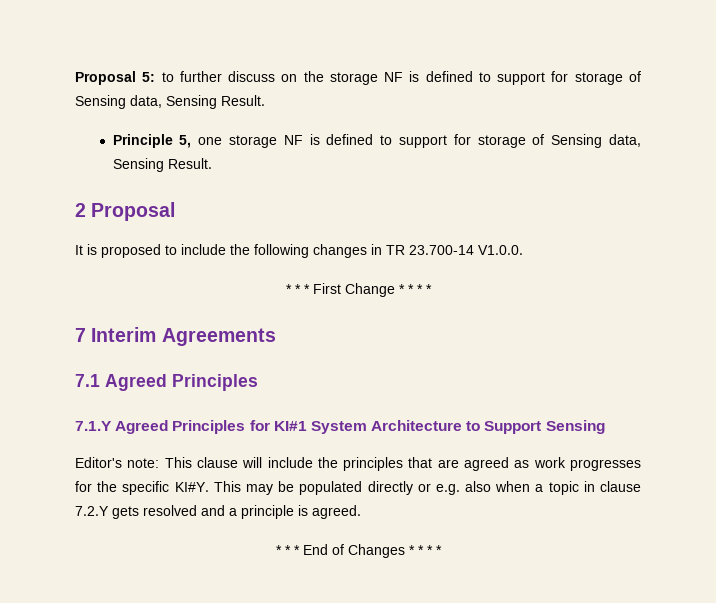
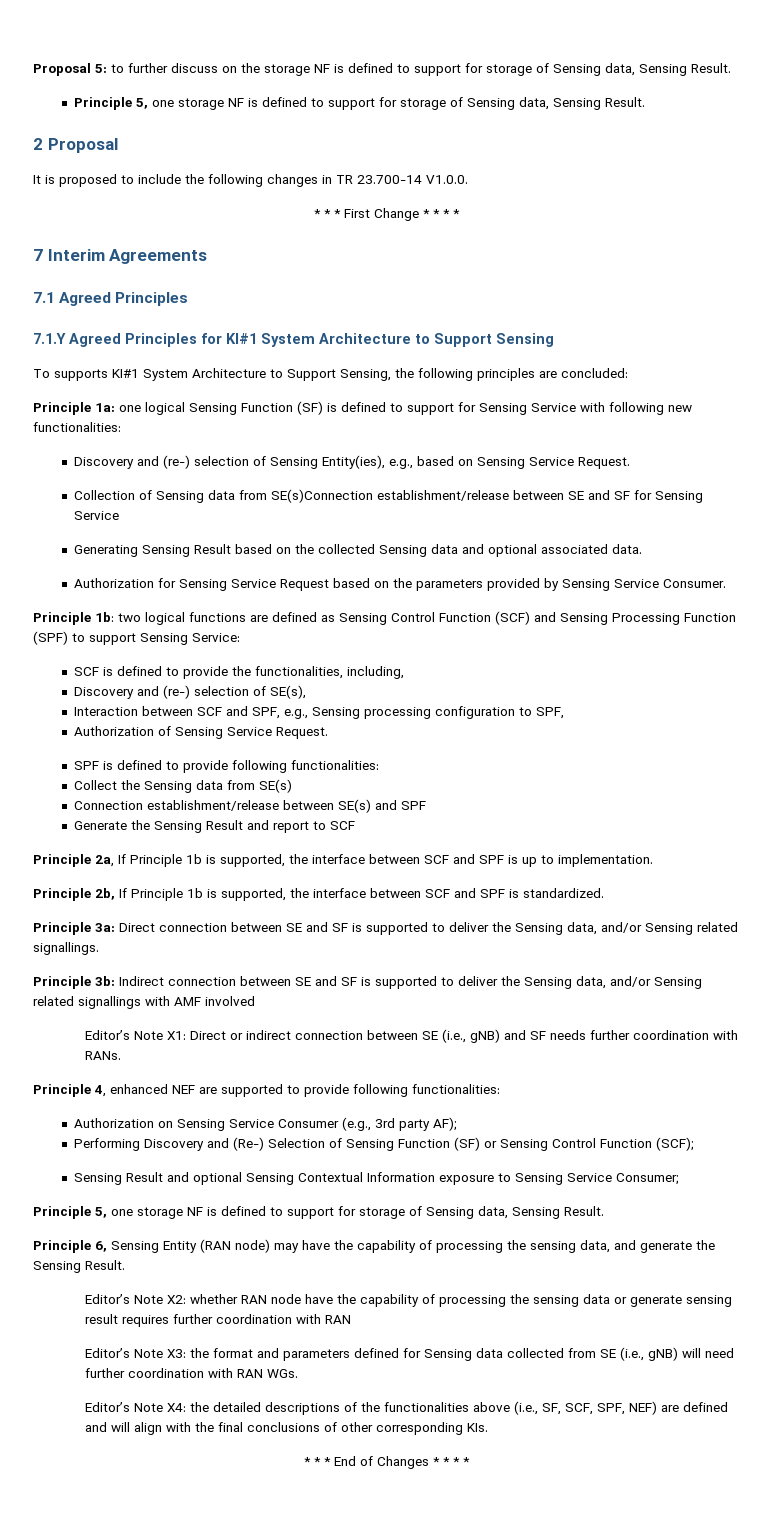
[75,457,642,471] [75,481,641,495] [75,505,361,519] Editor's note: This clause will include the principles that are agreed as work progresses for the specific KI#Y. This may be populated directly or e.g. also when a topic in clause 7.2.Y gets resolved and a principle is agreed. -> [33,368,628,381] [33,401,692,415] [33,422,121,432] [74,455,631,469] [74,489,704,503] [74,511,120,520] [74,544,643,557] [74,578,727,591] [33,611,736,625] [33,631,240,645] [74,666,405,679] [74,685,307,699] [74,706,565,719] [74,726,329,739] [74,760,380,773] [74,779,293,793] [74,799,427,813] [74,820,356,833] [33,854,653,867] [33,888,604,901] [33,922,738,935] [33,942,99,955] [33,976,702,989] [33,996,255,1009] [85,1029,739,1043] [85,1051,122,1060] [33,1084,500,1097] [74,1117,458,1131] [74,1137,695,1151] [74,1172,680,1185] [33,1206,604,1219] [33,1239,715,1253] [33,1260,125,1273] [85,1294,733,1307] [85,1314,352,1327] [85,1347,735,1361] [85,1368,299,1378] [85,1401,729,1415] [85,1422,489,1435] To supports KI#1 System Architecture to Support Sensing, the following principles are concluded: // Principle 1a: one logical Sensing Function (SF) is defined to support for Sensing Service with following new functionalities: // Discovery and (re-) selection of Sensing Entity(ies), e.g., based on Sensing Service Request. // Collection of Sensing data from SE(s)Connection establishment/release between SE and SF for Sensing Service // Generating Sensing Result based on the collected Sensing data and optional associated data. // Authorization for Sensing Service Request based on the parameters provided by Sensing Service Consumer. // Principle 1b: two logical functions are defined as Sensing Control Function (SCF) and Sensing Processing Function (SPF) to support Sensing Service: // SCF is defined to provide the functionalities, including, // Discovery and (re-) selection of SE(s), // Interaction between SCF and SPF, e.g., Sensing processing configuration to SPF, // Authorization of Sensing Service Request. // SPF is defined to provide following functionalities: // Collect the Sensing data from SE(s) // Connection establishment/release between SE(s) and SPF // Generate the Sensing Result and report to SCF // Principle 2a, If Principle 1b is supported, the interface between SCF and SPF is up to implementation. // Principle 2b, If Principle 1b is supported, the interface between SCF and SPF is standardized. // Principle 3a: Direct connection between SE and SF is supported to deliver the Sensing data, and/or Sensing related signallings. // Principle 3b: Indirect connection between SE and SF is supported to deliver the Sensing data, and/or Sensing related signallings with AMF involved // Editor’s Note X1: Direct or indirect connection between SE (i.e., gNB) and SF needs further coordination with RANs. // Principle 4, enhanced NEF are supported to provide following functionalities: // Authorization on Sensing Service Consumer (e.g., 3rd party AF); // Performing Discovery and (Re-) Selection of Sensing Function (SF) or Sensing Control Function (SCF); // Sensing Result and optional Sensing Contextual Information exposure to Sensing Service Consumer; // Principle 5, one storage NF is defined to support for storage of Sensing data, Sensing Result. // Principle 6, Sensing Entity (RAN node) may have the capability of processing the sensing data, and generate the Sensing Result. // Editor’s Note X2: whether RAN node have the capability of processing the sensing data or generate sensing result requires further coordination with RAN // Editor’s Note X3: the format and parameters defined for Sensing data collected from SE (i.e., gNB) will need further coordination with RAN WGs. // Editor’s Note X4: the detailed descriptions of the functionalities above (i.e., SF, SCF, SPF, NEF) are defined and will align with the final conclusions of other corresponding KIs.

